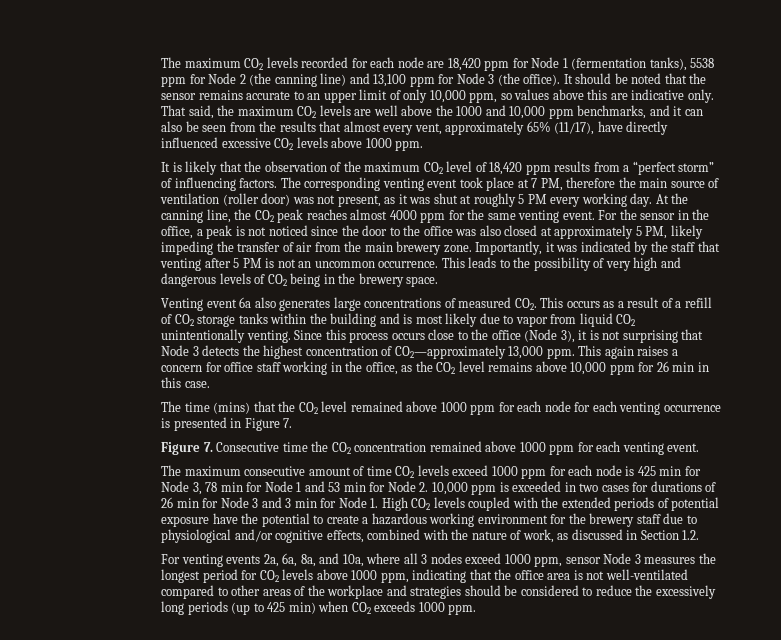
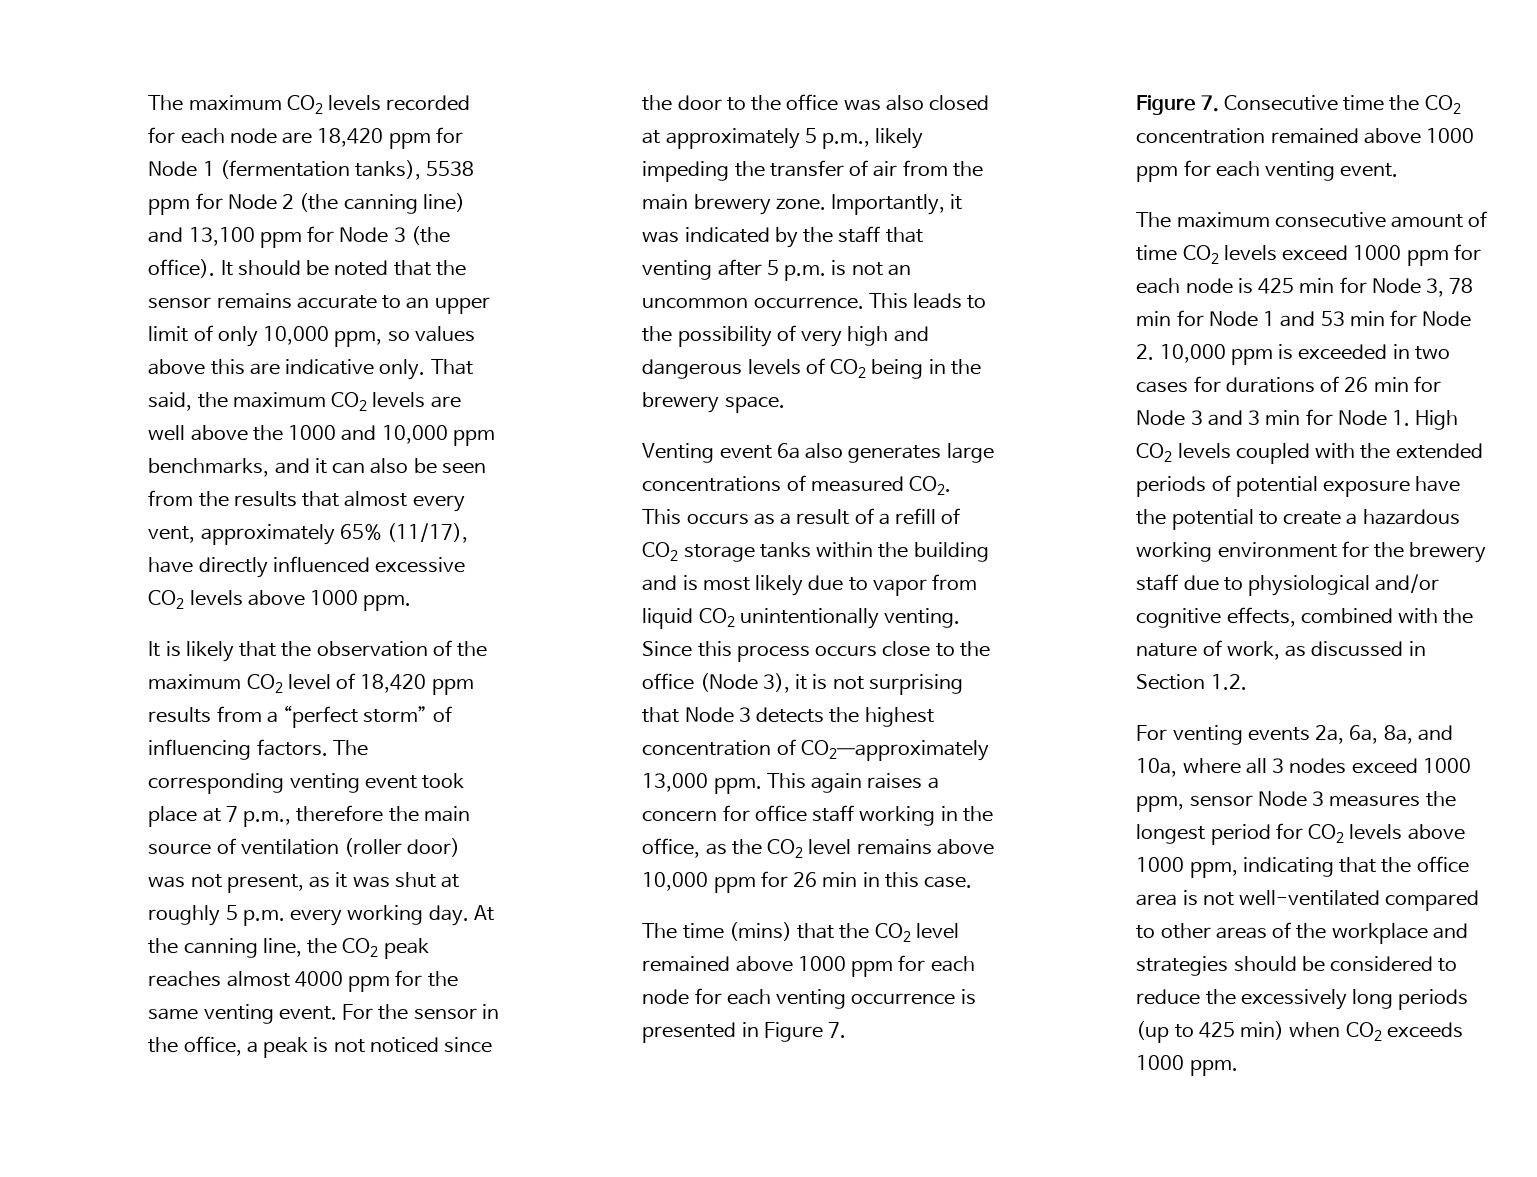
[540,178,563,191] PM, -> [243,811,292,827] p.m.,
[527,194,547,204] PM -> [242,910,285,926] p.m.
[645,226,668,239] PM, -> [822,133,871,149] p.m.,
[242,258,262,268] PM -> [784,265,827,281] p.m.

